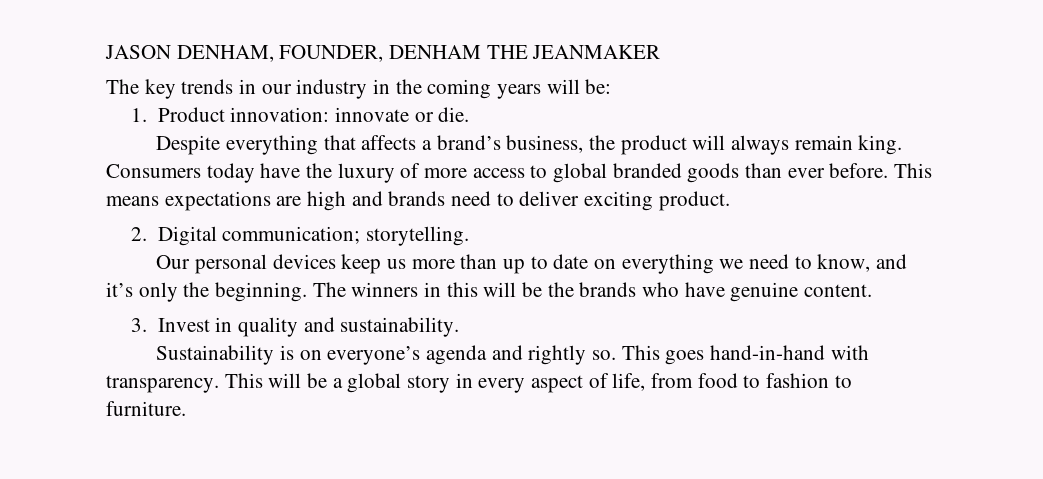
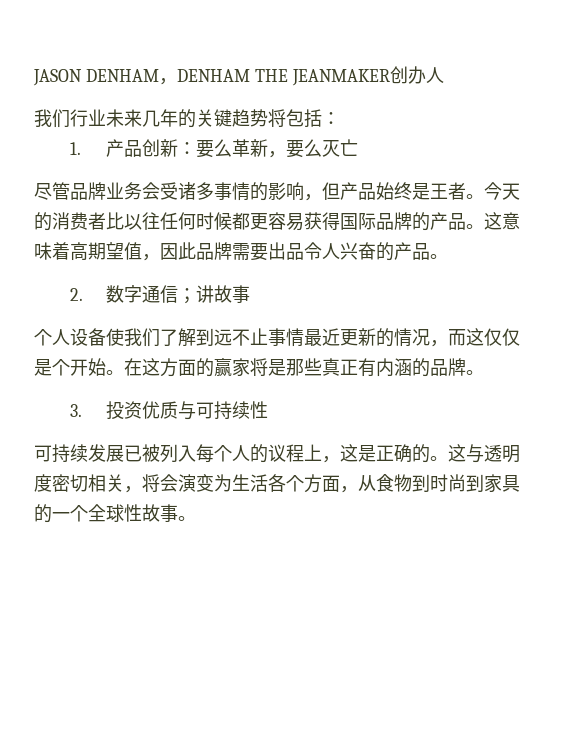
[176,45,384,62] DENHAM, FOUNDER, -> [85,69,177,85] DENHAM，
[106,79,612,99] [131,107,470,122] [156,135,903,155] [106,163,933,183] [106,191,730,211] [131,226,469,246] [156,254,908,274] [106,282,873,302] [131,317,460,337] [156,345,869,365] [106,373,852,393] [106,401,186,416] // The key trends in our industry in the coming years will be: // 1. Product innovation: innovate or die. // Despite everything that affects a brand’s business, the product will always remain king. Consumers today have the luxury of more access to global branded goods than ever before. This means expectations are high and brands need to deliver exciting product. // 2. Digital communication; storytelling. // Our personal devices keep us more than up to date on everything we need to know, and it’s only the beginning. The winners in this will be the brands who have genuine content. // 3. Invest in quality and sustainability. // Sustainability is on everyone’s agenda and rightly so. This goes hand-in-hand with transparency. This will be a global story in every aspect of life, from food to fashion to furniture. -> [389,66,444,84] [34,109,340,128] [69,139,358,158] [34,182,520,201] [34,212,520,231] [34,242,448,261] [69,285,250,304] [34,328,520,347] [34,357,484,377] [69,401,268,420] [34,444,520,463] [34,474,520,493] [34,504,196,523] 创办人 // 我们行业未来几年的关键趋势将包括： // 1.产品创新：要么革新，要么灭亡 // 尽管品牌业务会受诸多事情的影响，但产品始终是王者。今天的消费者比以往任何时候都更容易获得国际品牌的产品。这意味着高期望值，因此品牌需要出品令人兴奋的产品。 // 2.数字通信；讲故事 // 个人设备使我们了解到远不止事情最近更新的情况，而这仅仅是个开始。在这方面的赢家将是那些真正有内涵的品牌。 // 3.投资优质与可持续性 // 可持续发展已被列入每个人的议程上，这是正确的。这与透明度密切相关，将会演变为生活各个方面，从食物到时尚到家具的一个全球性故事。

